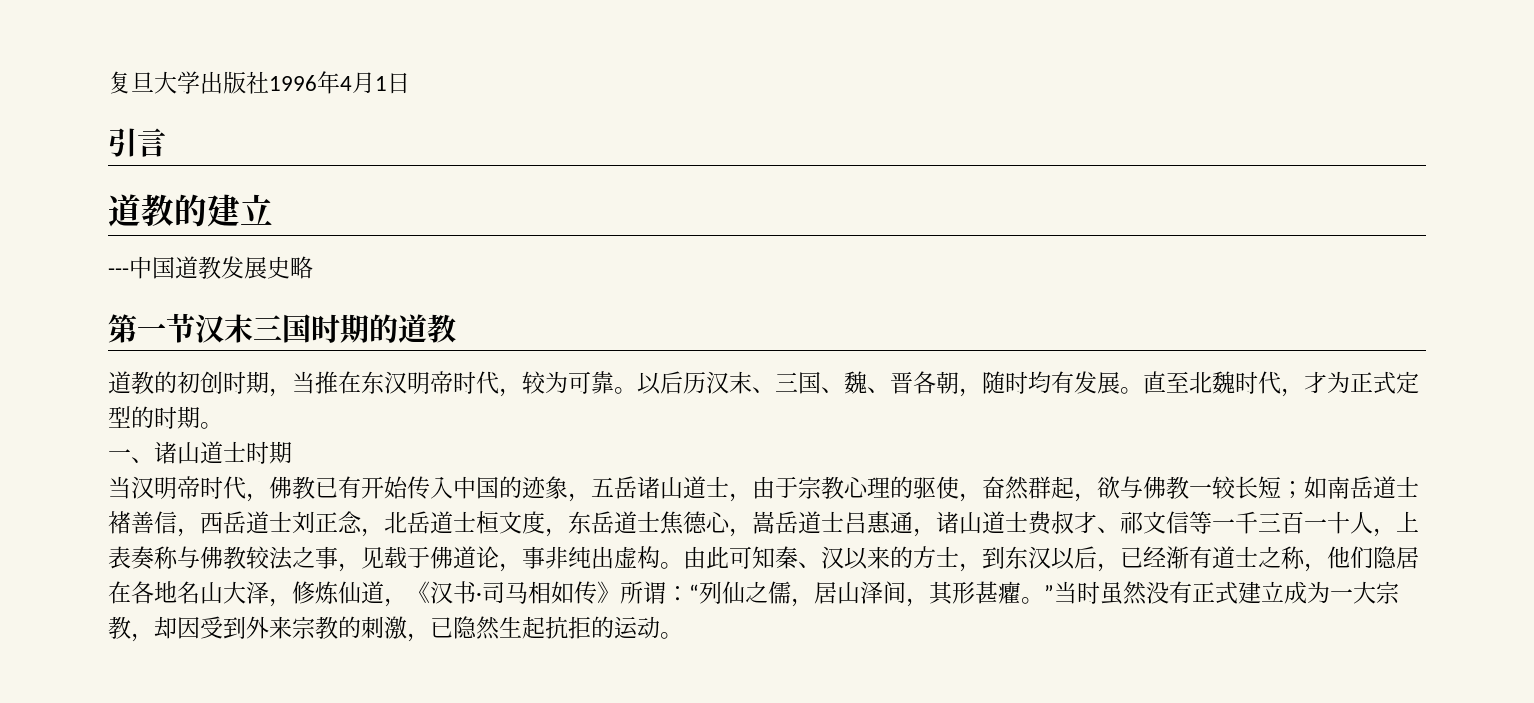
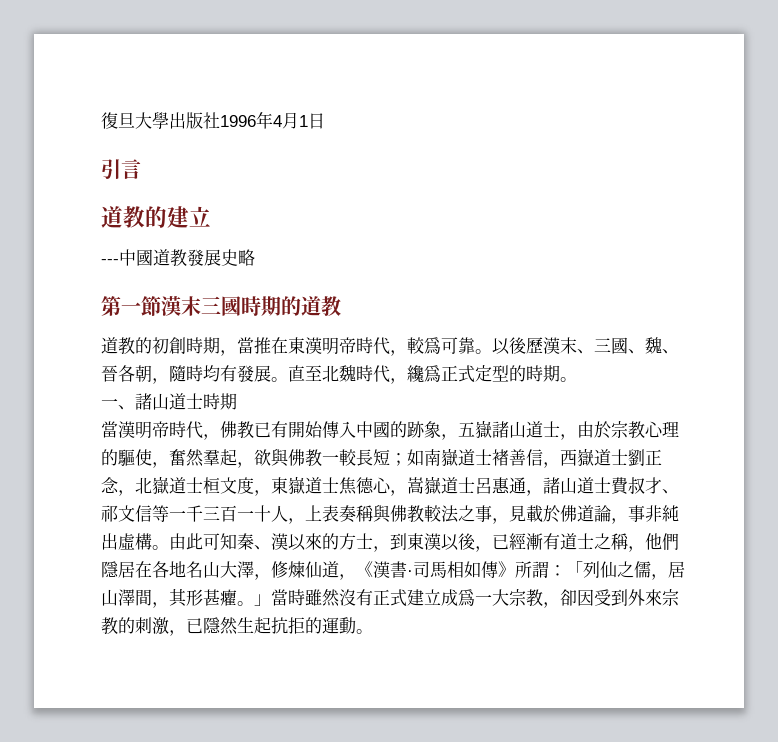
[108,71,200,94] 复旦大学 -> [101,112,169,129] 復旦大學
[152,256,244,279] 国道教发 -> [136,249,204,267] 國道教發
[166,313,340,343] 节汉末三国时 -> [141,296,261,317] 節漢末三國時
[200,371,1097,397] 创时期，当推在东汉明帝时代，较为可靠。以后历汉末、三国、魏、晋各朝，随时均有发 -> [169,337,679,356] [101,365,254,384] 創時期，當推在東漢明帝時代，較爲可靠。以後歷漢末、三國、魏、晉各朝，隨時均有發
[1235,371,1350,397] 时代，才为 -> [356,365,441,384] 時代，纔爲
[154,406,177,429] 时 -> [526,365,543,382] 時
[154,441,292,464] [108,476,660,502] 诸山道士时期 // 当汉明帝时代，佛教已有开始传入中国的迹象，五岳诸 -> [135,393,237,410] [101,420,509,440] 諸山道士時期 // 當漢明帝時代，佛教已有開始傳入中國的跡象，五嶽諸
[775,476,798,498] 于 -> [594,421,611,439] 於
[913,476,1258,502] 驱使，奋然群起，欲与佛教一较长 -> [117,449,373,468] 驅使，奮然羣起，欲與佛教一較長
[1350,476,1373,499] 岳 -> [441,448,458,466] 嶽
[223,511,315,534] 岳道士刘 -> [577,448,645,466] 嶽道士劉
[407,511,430,534] 岳 -> [152,476,169,494] 嶽
[568,511,614,534] 东岳 -> [271,476,305,494] 東嶽
[775,511,1052,537] 岳道士吕惠通，诸山道士费 -> [424,476,629,496] 嶽道士呂惠通，諸山道士費
[154,546,660,572] 称与佛教较法之事，见载于佛道论，事非纯出虚构 -> [356,505,679,524] [101,533,152,550] 稱與佛教較法之事，見載於佛道論，事非純出虛構
[821,546,890,570] 汉以来 -> [271,533,322,551] 漢以來
[1005,546,1419,572] [108,581,699,607] 东汉以后，已经渐有道士之称，他们隐居在各地名山大泽，修炼仙道，《汉书·司马相如传》所谓：“ -> [407,533,679,552] [101,561,583,580] 東漢以後，已經漸有道士之稱，他們隱居在各地名山大澤，修煉仙道，《漢書·司馬相如傳》所謂：「
[860,581,906,604] 泽间 -> [118,589,152,606] 澤間
[1044,581,1169,605] ”当时虽然没 -> [254,589,356,607] 」當時雖然沒
[1307,581,1330,603] 为 -> [458,589,475,606] 爲
[154,616,177,639] 却 -> [560,589,577,606] 卻
[269,616,292,639] 来 -> [645,589,662,606] 來
[453,616,477,639] 隐 -> [203,617,221,634] 隱
[614,616,660,639] 运动 -> [322,617,356,634] 運動

